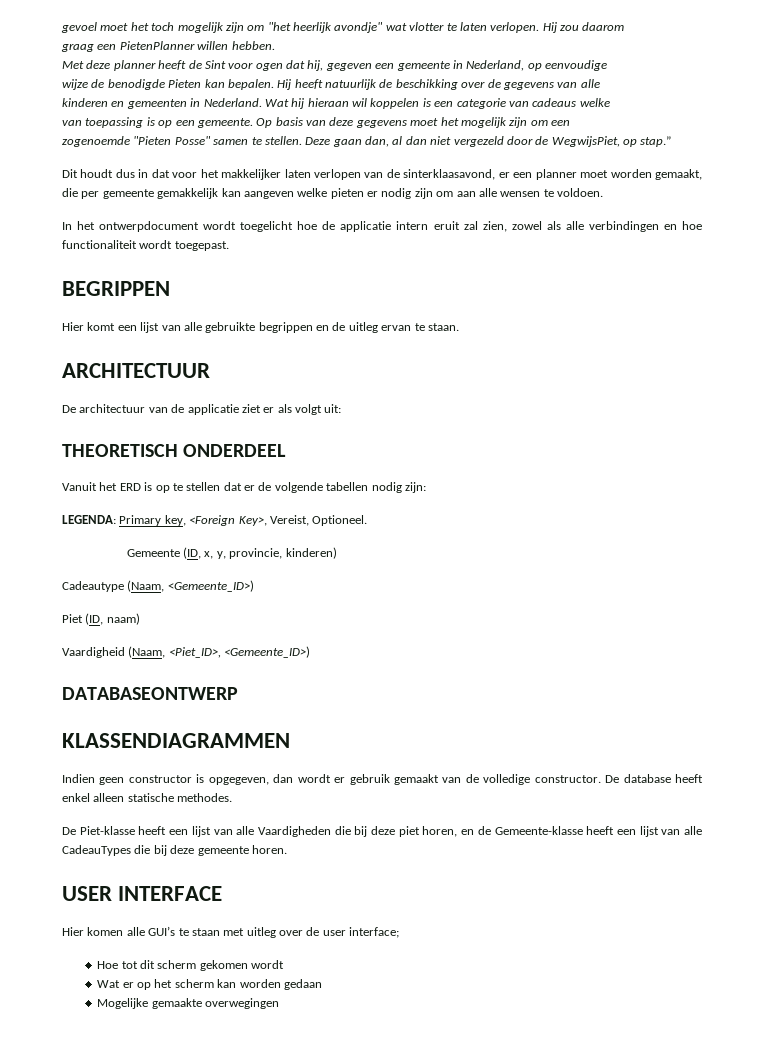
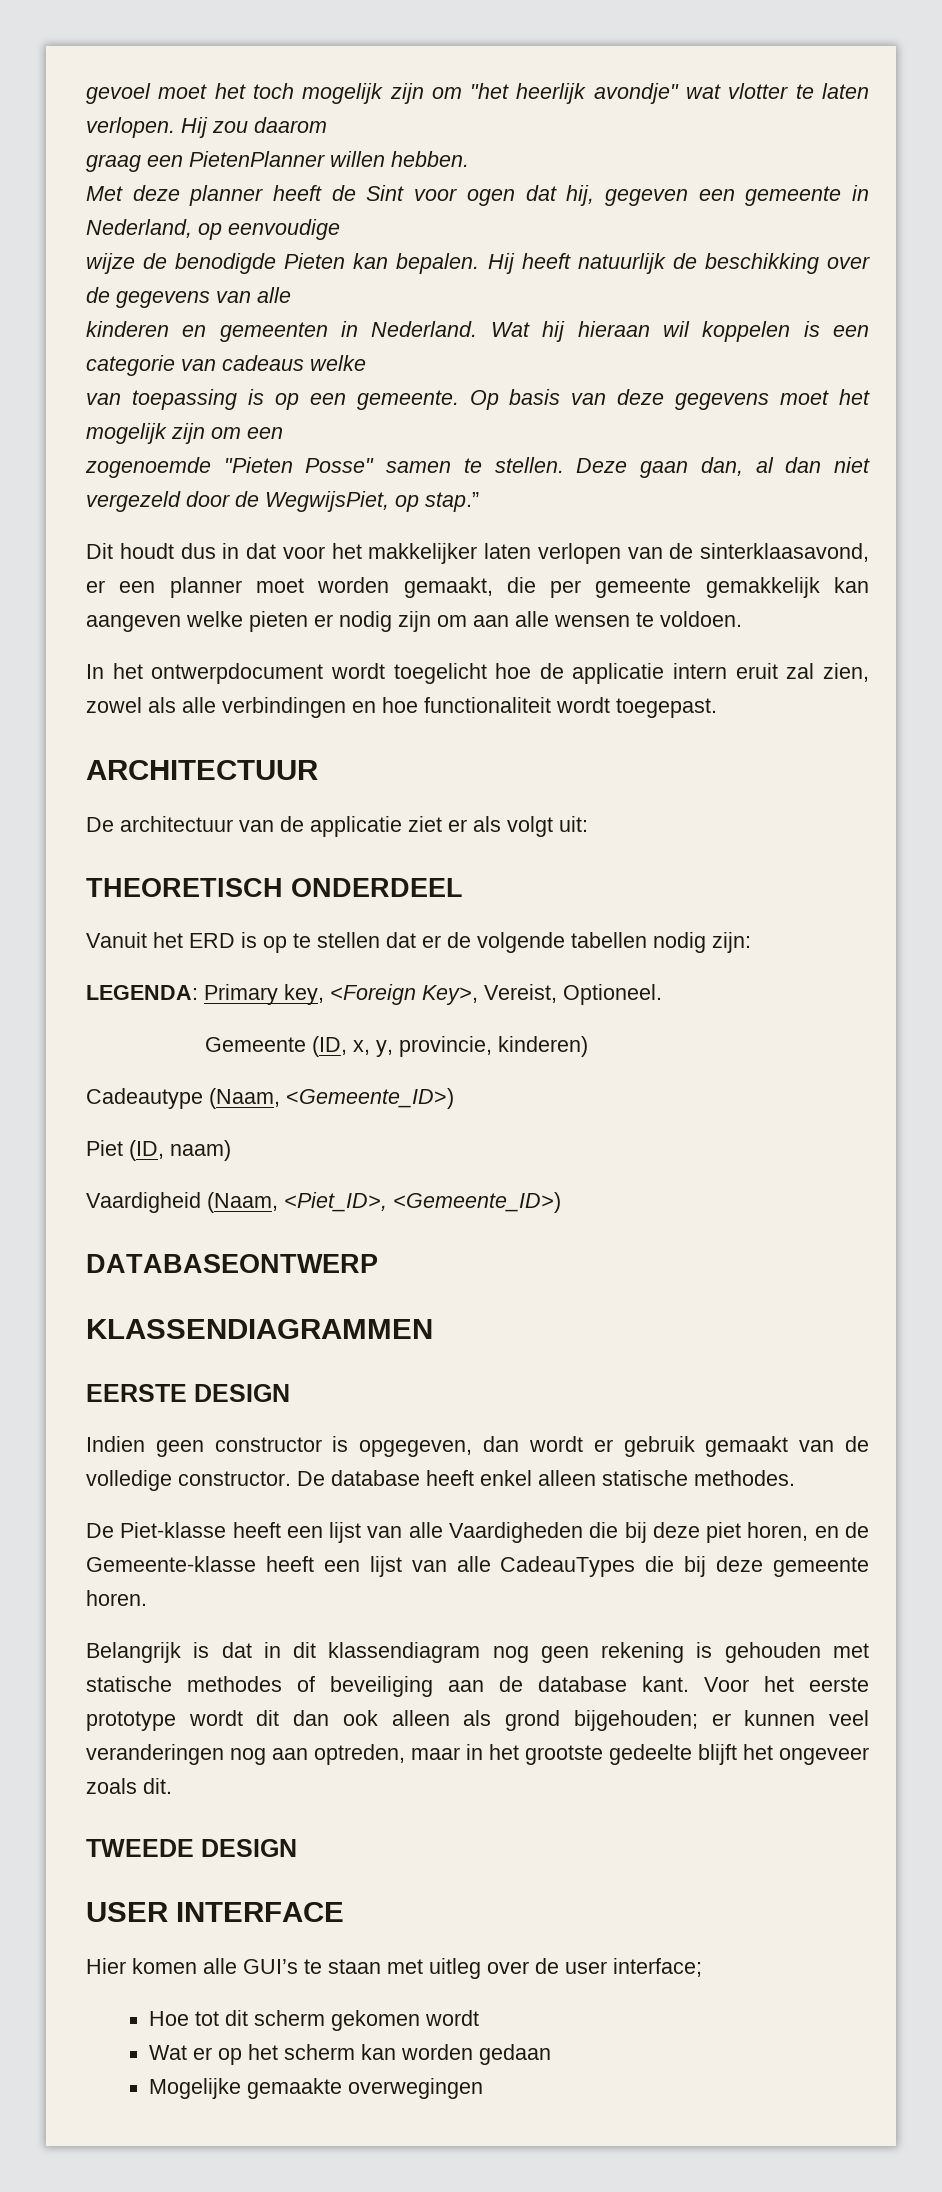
[62,281,170,296] [62,322,459,333] // BEGRIPPEN // Hier komt een lijst van alle gebruikte begrippen en de uitleg ervan te staan. -> (717, 708) none
(290, 740) none -> [86,1384,290,1402] // EERSTE DESIGN
(287, 849) none -> [86,1642,869,1663] [86,1676,869,1697] [86,1710,870,1731] [86,1744,869,1765] [86,1778,172,1794] [86,1839,297,1857] // Belangrijk is dat in dit klassendiagram nog geen rekening is gehouden met statische methodes of beveiliging aan de database kant. Voor het eerste prototype wordt dit dan ook alleen als grond bijgehouden; er kunnen veel veranderingen nog aan optreden, maar in het grootste gedeelte blijft het ongeveer zoals dit. // TWEEDE DESIGN

